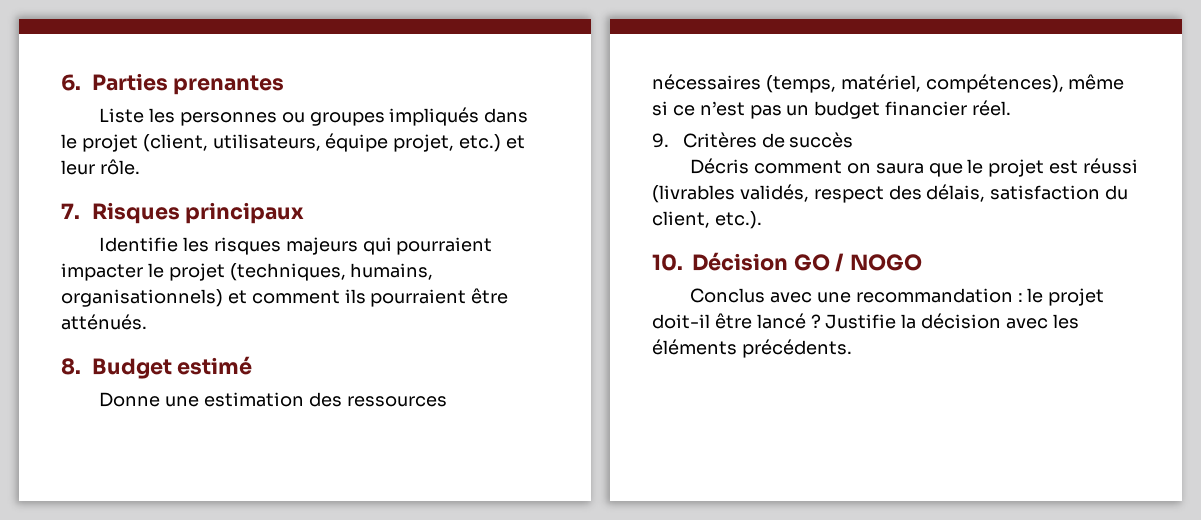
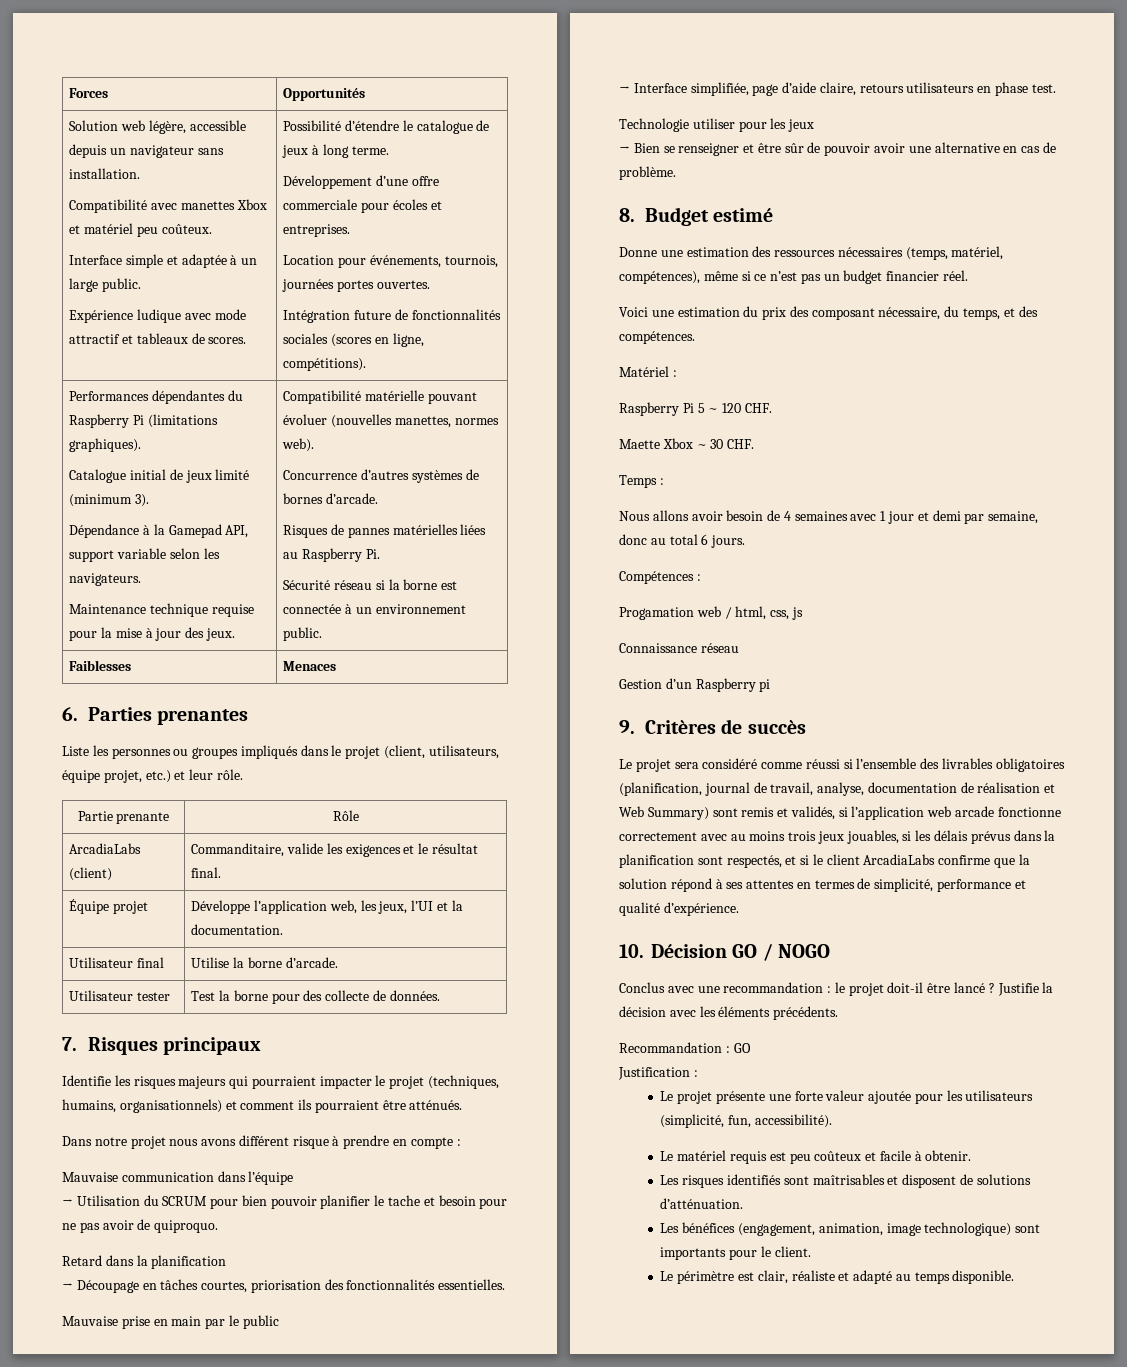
(61, 82) none -> [69,88,109,98] [283,88,366,101] [69,120,246,134] [69,144,224,158] [69,168,141,179] [69,199,267,213] [69,223,212,237] [69,254,258,268] [69,278,141,292] [69,309,246,323] [69,333,247,344] [283,120,490,134] [282,144,389,158] [283,175,439,189] [283,199,442,213] [283,224,351,237] [283,255,498,268] [282,279,430,292] [283,309,501,323] [283,333,424,347] [283,358,367,371] [69,390,243,404] [69,414,218,428] [69,438,142,452] [69,469,250,483] [69,494,149,507] [69,524,249,538] [69,548,220,562] [69,573,142,586] [69,603,254,617] [69,627,235,641] [283,390,477,404] [283,414,499,428] [282,438,315,452] [283,469,479,483] [283,493,378,504] [283,524,487,538] [283,548,380,562] [283,579,458,590] [283,604,466,614] [283,627,323,641] [69,660,132,671] [283,661,337,671] Forces | Opportunités // Solution web légère, accessible depuis un navigateur sans installation. // Compatibilité avec manettes Xbox et matériel peu coûteux. // Interface simple et adaptée à un large public. // Expérience ludique avec mode attractif et tableaux de scores. | Possibilité d’étendre le catalogue de jeux à long terme. // Développement d’une offre commerciale pour écoles et entreprises. // Location pour événements, tournois, journées portes ouvertes. // Intégration future de fonctionnalités sociales (scores en ligne, compétitions). // Performances dépendantes du Raspberry Pi (limitations graphiques). // Catalogue initial de jeux limité (minimum 3). // Dépendance à la Gamepad API, support variable selon les navigateurs. // Maintenance technique requise pour la mise à jour des jeux. | Compatibilité matérielle pouvant évoluer (nouvelles manettes, normes web). // Concurrence d’autres systèmes de bornes d’arcade. // Risques de pannes matérielles liées au Raspberry Pi. // Sécurité réseau si la borne est connectée à un environnement public. // Faiblesses | Menaces //
(140, 167) none -> [77,811,170,824] [332,810,359,821] [69,843,142,854] [69,867,113,881] [191,843,478,857] [191,867,222,878] [69,899,148,914] [191,900,463,914] [191,924,284,935] [69,957,164,968] [191,957,338,968] [69,990,170,1001] [191,990,440,1004] // Partie prenante | Rôle // ArcadiaLabs (client) | Commanditaire, valide les exigences et le résultat final. // Équipe projet | Développe l’application web, les jeux, l’UI et la documentation. // Utilisateur final | Utilise la borne d’arcade. // Utilisateur tester | Test la borne pour des collecte de données.
(147, 322) none -> [62,1135,461,1149] [62,1171,294,1185] [62,1195,508,1209] [62,1219,219,1233] [62,1255,227,1269] [62,1279,506,1293] [62,1315,279,1329] [619,82,1056,96] [619,118,815,132] [619,142,1056,156] [619,166,676,180] // Dans notre projet nous avons différent risque à prendre en compte : // Mauvaise communication dans l’équipe // → Utilisation du SCRUM pour bien pouvoir planifier le tache et besoin pour ne pas avoir de quiproquo. // Retard dans la planification // → Découpage en tâches courtes, priorisation des fonctionnalités essentielles. // Mauvaise prise en main par le public // → Interface simplifiée, page d’aide claire, retours utilisateurs en phase test. // Technologie utiliser pour les jeux // → Bien se renseigner et être sûr de pouvoir avoir une alternative en cas de problème.
[652,132,854,148] [690,158,1138,177] [652,184,1129,203] [652,211,762,229] 9. Critères de succès // Décris comment on saura que le projet est réussi (livrables validés, respect des délais, satisfaction du client, etc.). -> [619,306,1038,320] [619,331,695,344] [619,366,677,377] [619,402,772,416] [619,438,755,449] [619,475,664,488] [619,510,1039,524] [619,534,746,548] [619,571,701,584] [619,606,803,620] [619,643,739,653] [619,678,771,692] [619,719,806,734] [619,758,1065,772] [619,782,1056,796] [619,806,1061,820] [619,830,1056,844] [619,854,1030,868] [619,878,1026,892] [619,902,739,916] Voici une estimation du prix des composant nécessaire, du temps, et des compétences. // Matériel : // Raspberry Pi 5 ~ 120 CHF. // Maette Xbox ~ 30 CHF. // Temps : // Nous allons avoir besoin de 4 semaines avec 1 jour et demi par semaine, donc au total 6 jours. // Compétences : // Progamation web / html, css, js // Connaissance réseau // Gestion d’un Raspberry pi // 9. Critères de succès // Le projet sera considéré comme réussi si l’ensemble des livrables obligatoires (planification, journal de travail, analyse, documentation de réalisation et Web Summary) sont remis et validés, si l’application web arcade fonctionne correctement avec au moins trois jeux jouables, si les délais prévus dans la planification sont respectés, et si le client ArcadiaLabs confirme que la solution répond à ses attentes en termes de simplicité, performance et qualité d’expérience.
(852, 348) none -> [619,1042,751,1053] [618,1067,698,1080] [660,1090,1034,1104] [660,1114,832,1128] [660,1150,972,1164] [660,1174,1031,1188] [660,1198,744,1209] [660,1222,1041,1236] [660,1246,811,1260] [660,1270,1015,1284] // Recommandation : GO // Justification : // Le projet présente une forte valeur ajoutée pour les utilisateurs (simplicité, fun, accessibilité). // Le matériel requis est peu coûteux et facile à obtenir. // Les risques identifiés sont maîtrisables et disposent de solutions d’atténuation. // Les bénéfices (engagement, animation, image technologique) sont importants pour le client. // Le périmètre est clair, réaliste et adapté au temps disponible.

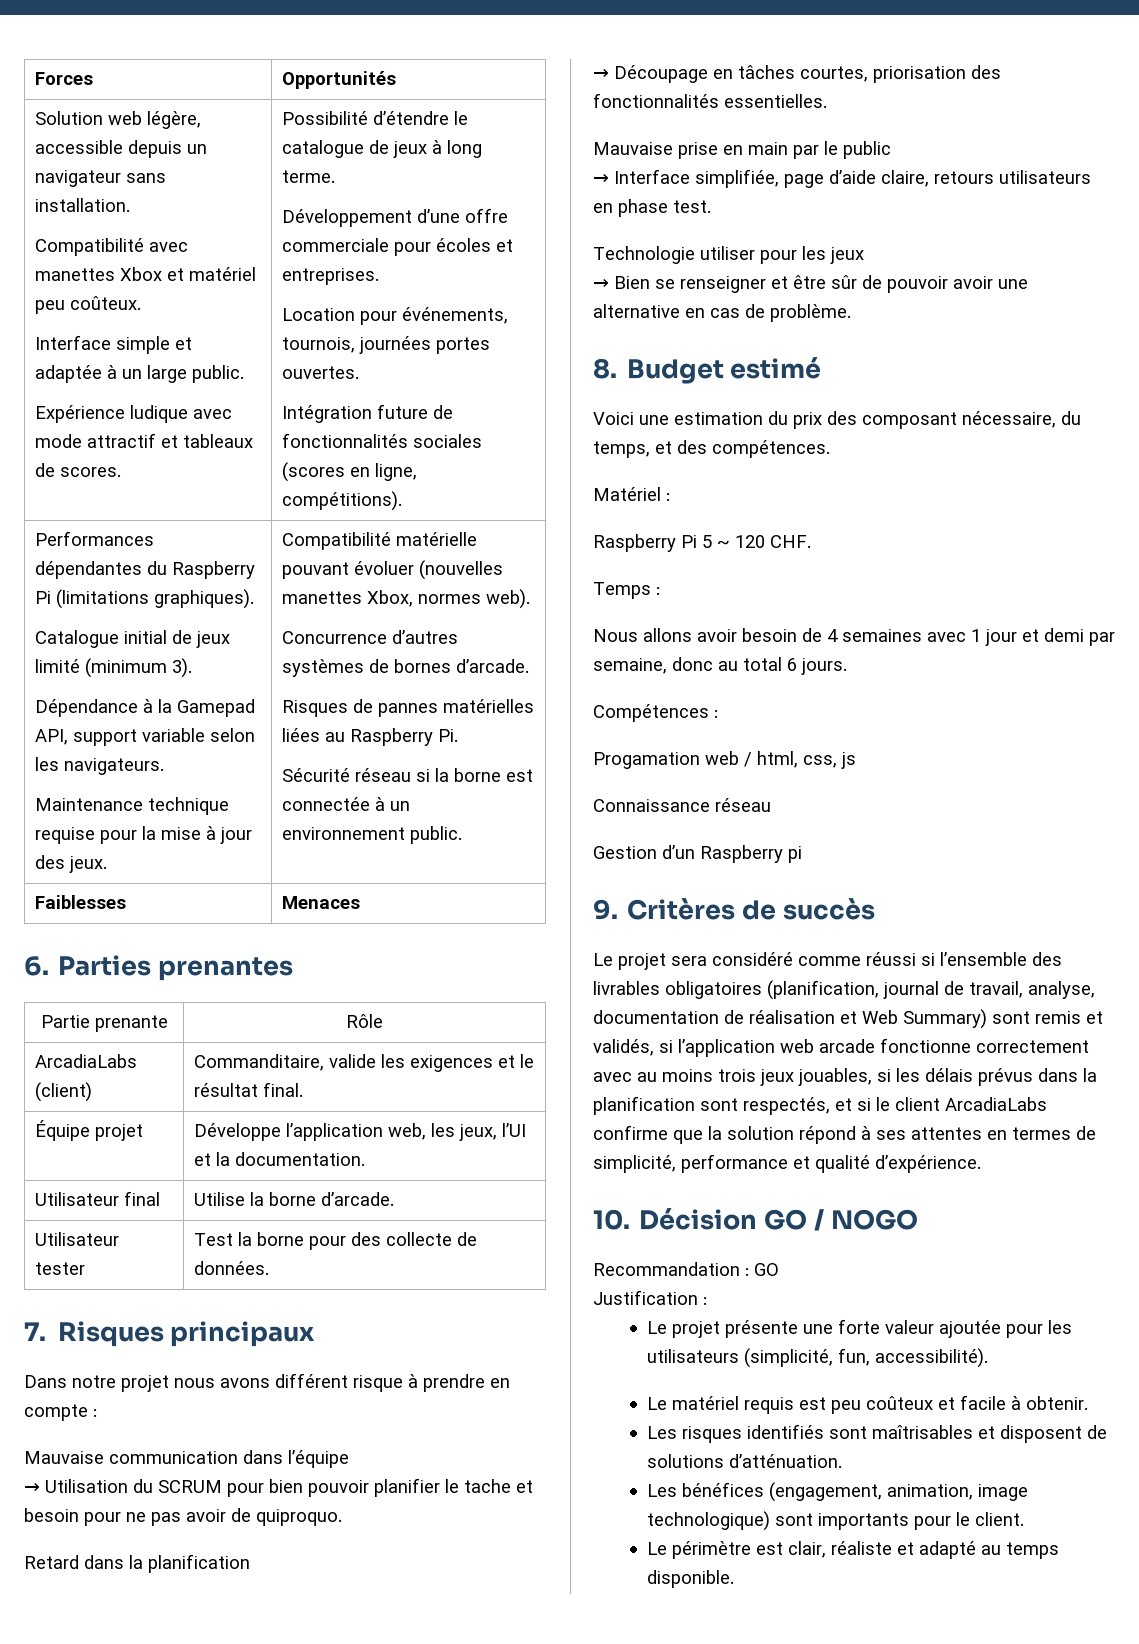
[394,416,451,428] manettes, -> [282,590,414,607] manettes Xbox,
[62,745,499,759] [62,769,243,783] // Liste les personnes ou groupes impliqués dans le projet (client, utilisateurs, équipe projet, etc.) et leur rôle. -> (294, 969) none
[62,1075,500,1089] [62,1099,463,1113] // Identifie les risques majeurs qui pourraient impacter le projet (techniques, humains, organisationnels) et comment ils pourraient être atténués. -> (316, 1334) none
[619,246,1004,260] [619,270,969,284] // Donne une estimation des ressources nécessaires (temps, matériel, compétences), même si ce n’est pas un budget financier réel. -> (822, 368) none
[619,438,755,449] // Maette Xbox ~ 30 CHF. -> (811, 541) none
[619,982,1054,996] [619,1006,839,1020] // Conclus avec une recommandation : le projet doit-il être lancé ? Justifie la décision avec les éléments précédents. -> (918, 1219) none

